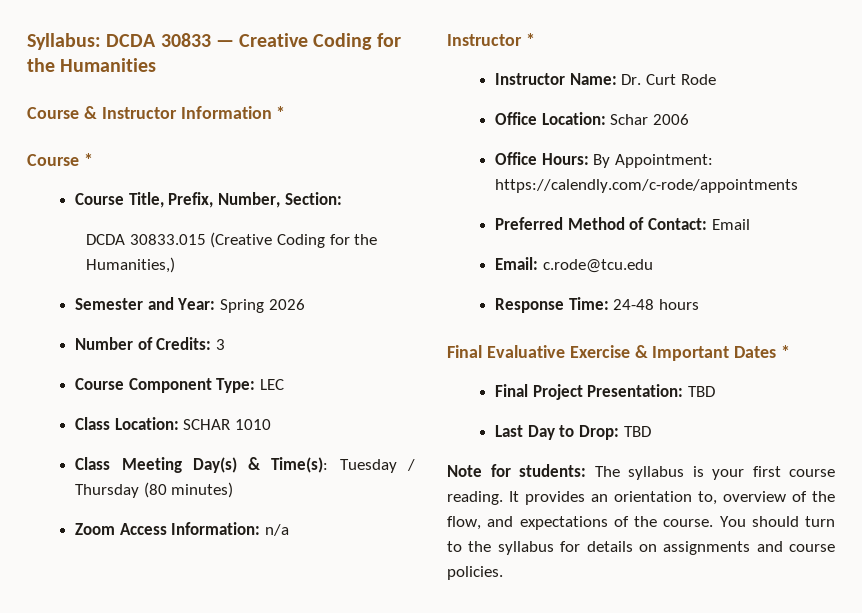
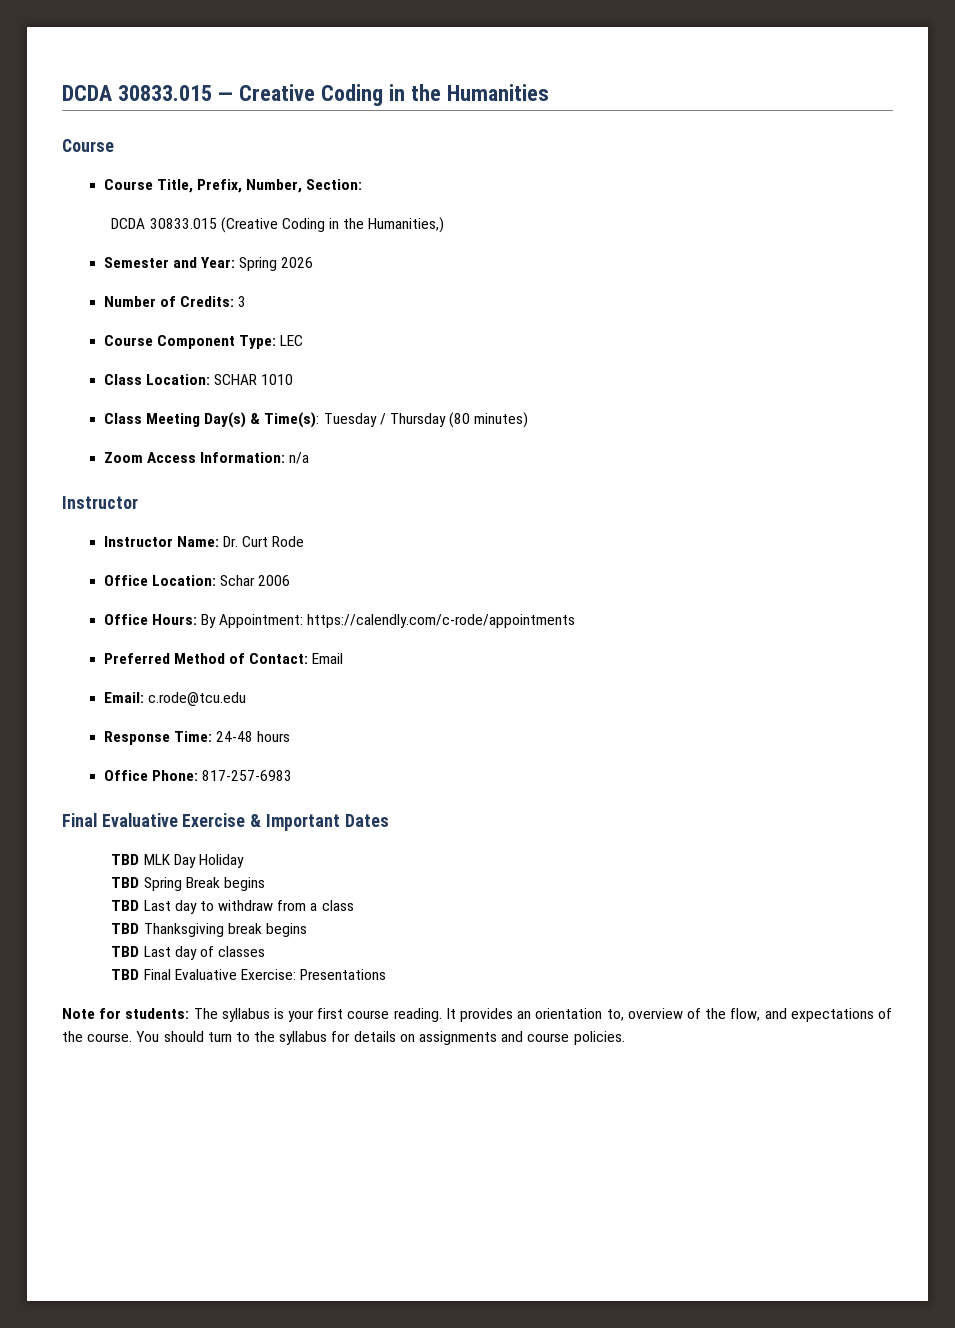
[27,33,211,50] Syllabus: DCDA 30833 -> [62,85,212,101] DCDA 30833.015
[376,33,401,47] for -> [388,84,405,101] in
[83,106,286,119] [27,153,93,166] & Instructor Information * // Course * -> (114, 145) none
[329,234,350,245] for -> [329,218,340,229] in
[525,33,535,46] * -> (138, 502) none
(700, 304) none -> [103,770,293,781] // Office Phone: 817-257-6983
[781,345,791,358] [495,384,716,400] [495,425,651,440] * // Final Project Presentation: TBD // Last Day to Drop: TBD -> [111,854,244,868] [111,877,265,891] [111,900,354,914] [111,923,307,937] [111,946,266,960] [111,969,387,980] // TBD MLK Day Holiday // TBD Spring Break begins // TBD Last day to withdraw from a class // TBD Thanksgiving break begins // TBD Last day of classes // TBD Final Evaluative Exercise: Presentations

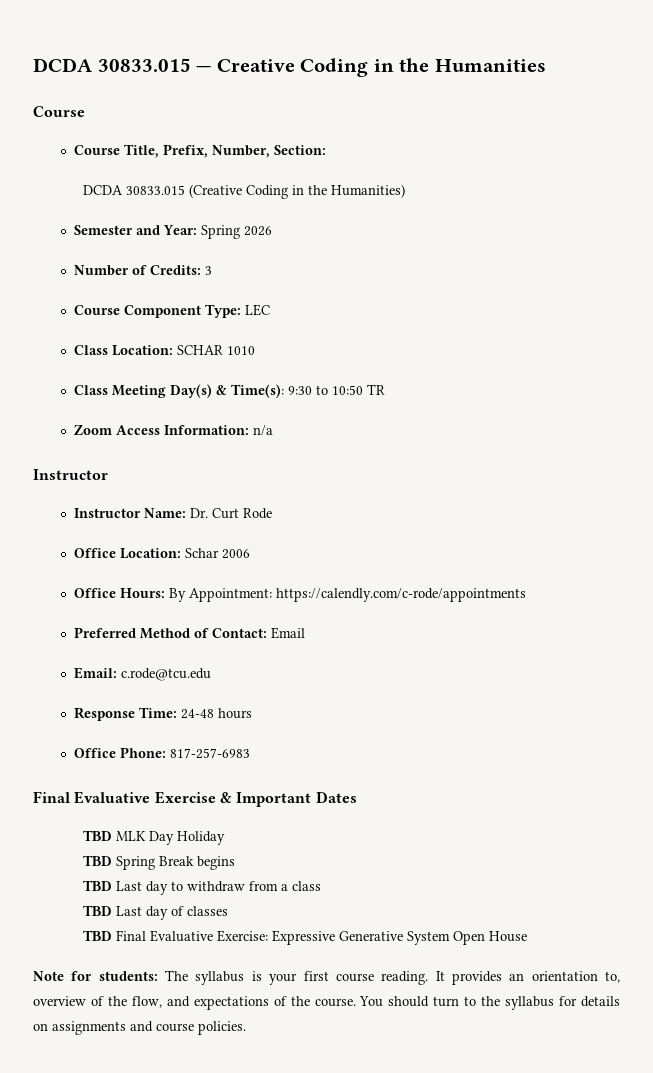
[368,217,445,233] Humanities,) -> [331,184,406,198] Humanities)
[323,412,529,428] Tuesday / Thursday (80 minutes) -> [287,384,385,395] 9:30 to 10:50 TR
[111,923,307,937] // TBD Thanksgiving break begins -> (322, 886) none
[300,969,387,980] Presentations -> [272,930,528,945] Expressive Generative System Open House

